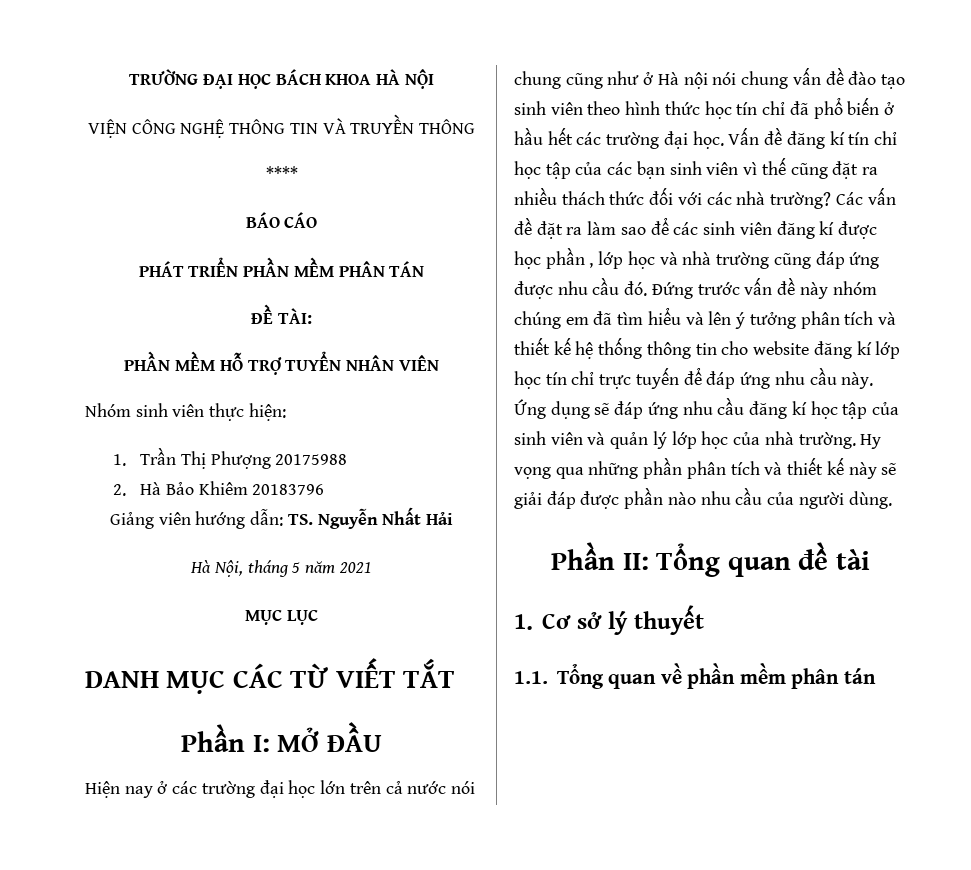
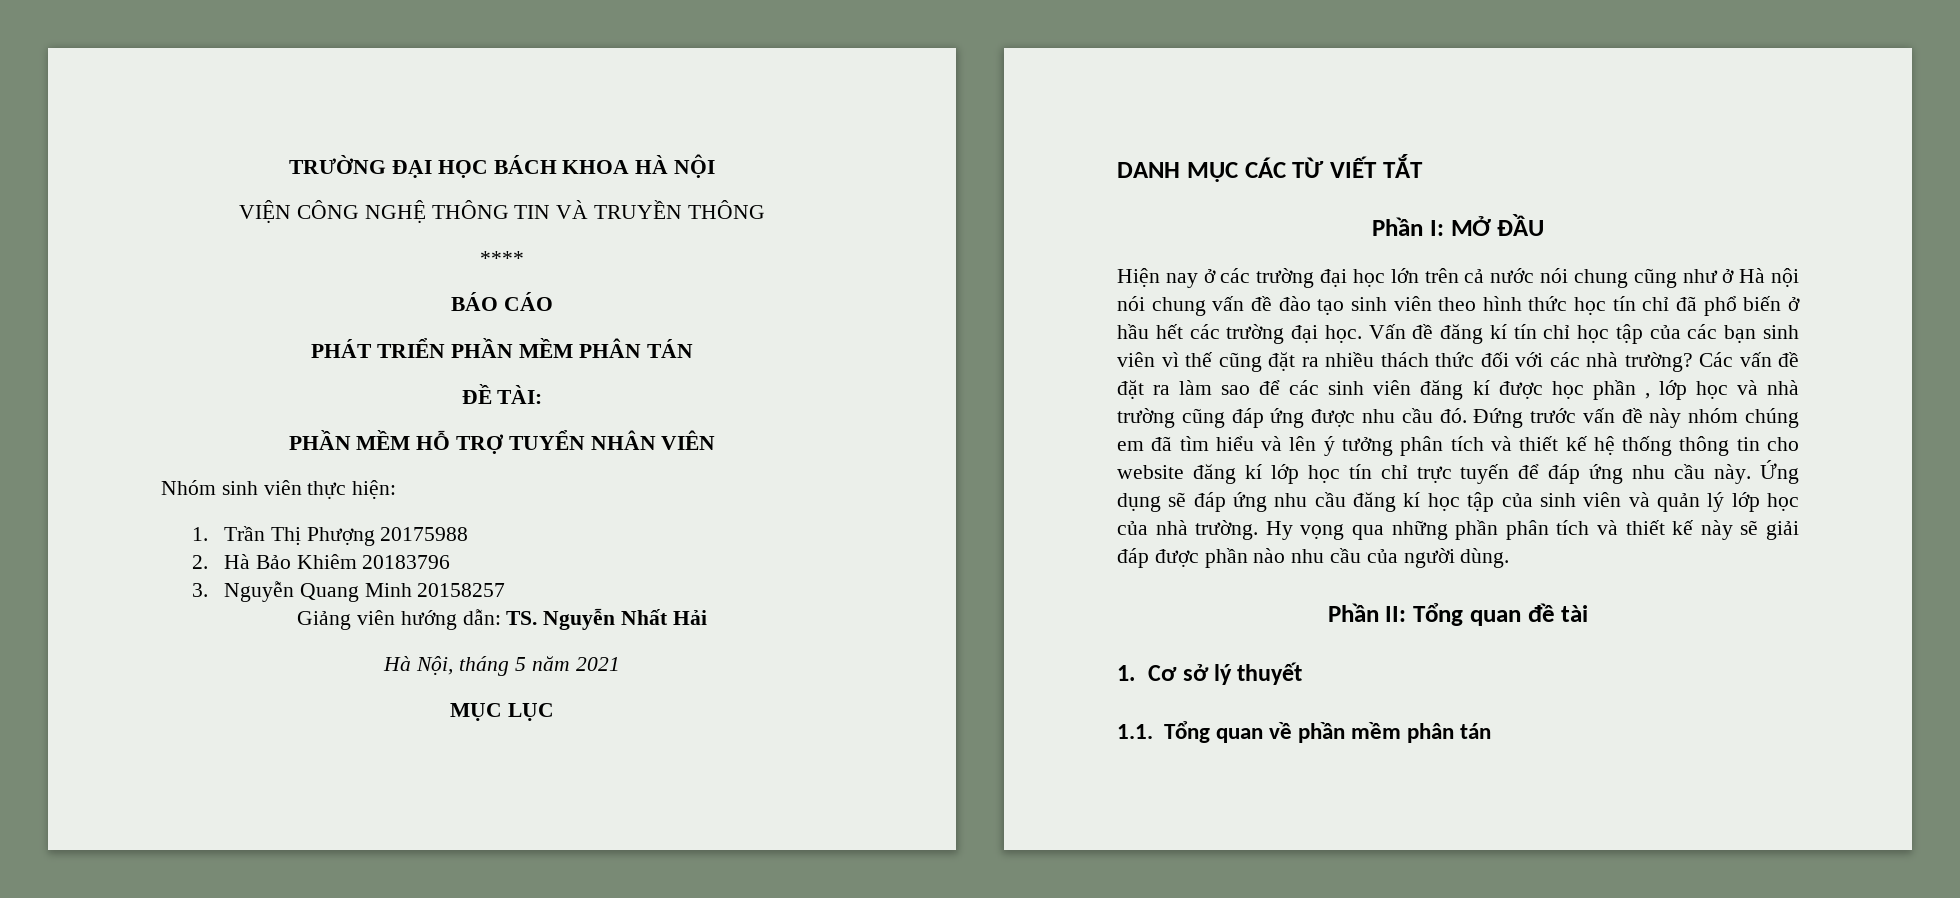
(325, 489) none -> [192,581,506,602] // 3. Nguyễn Quang Minh 20158257

